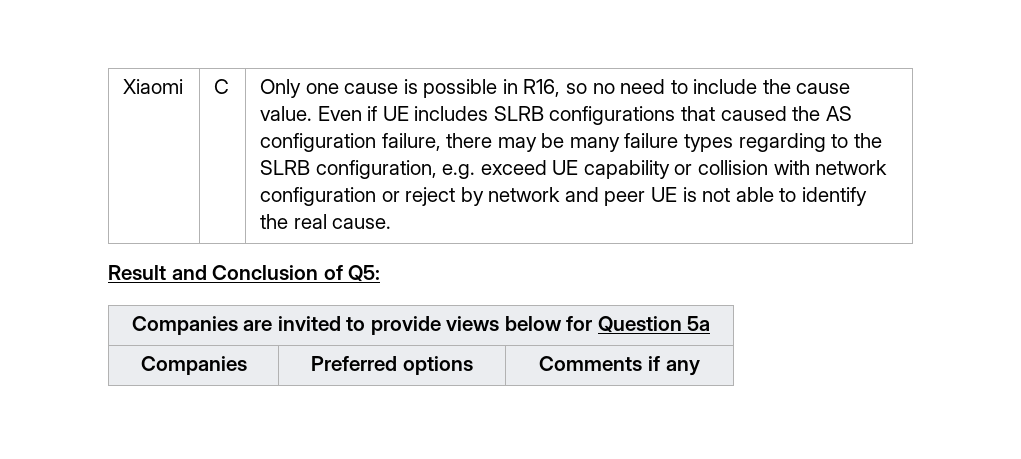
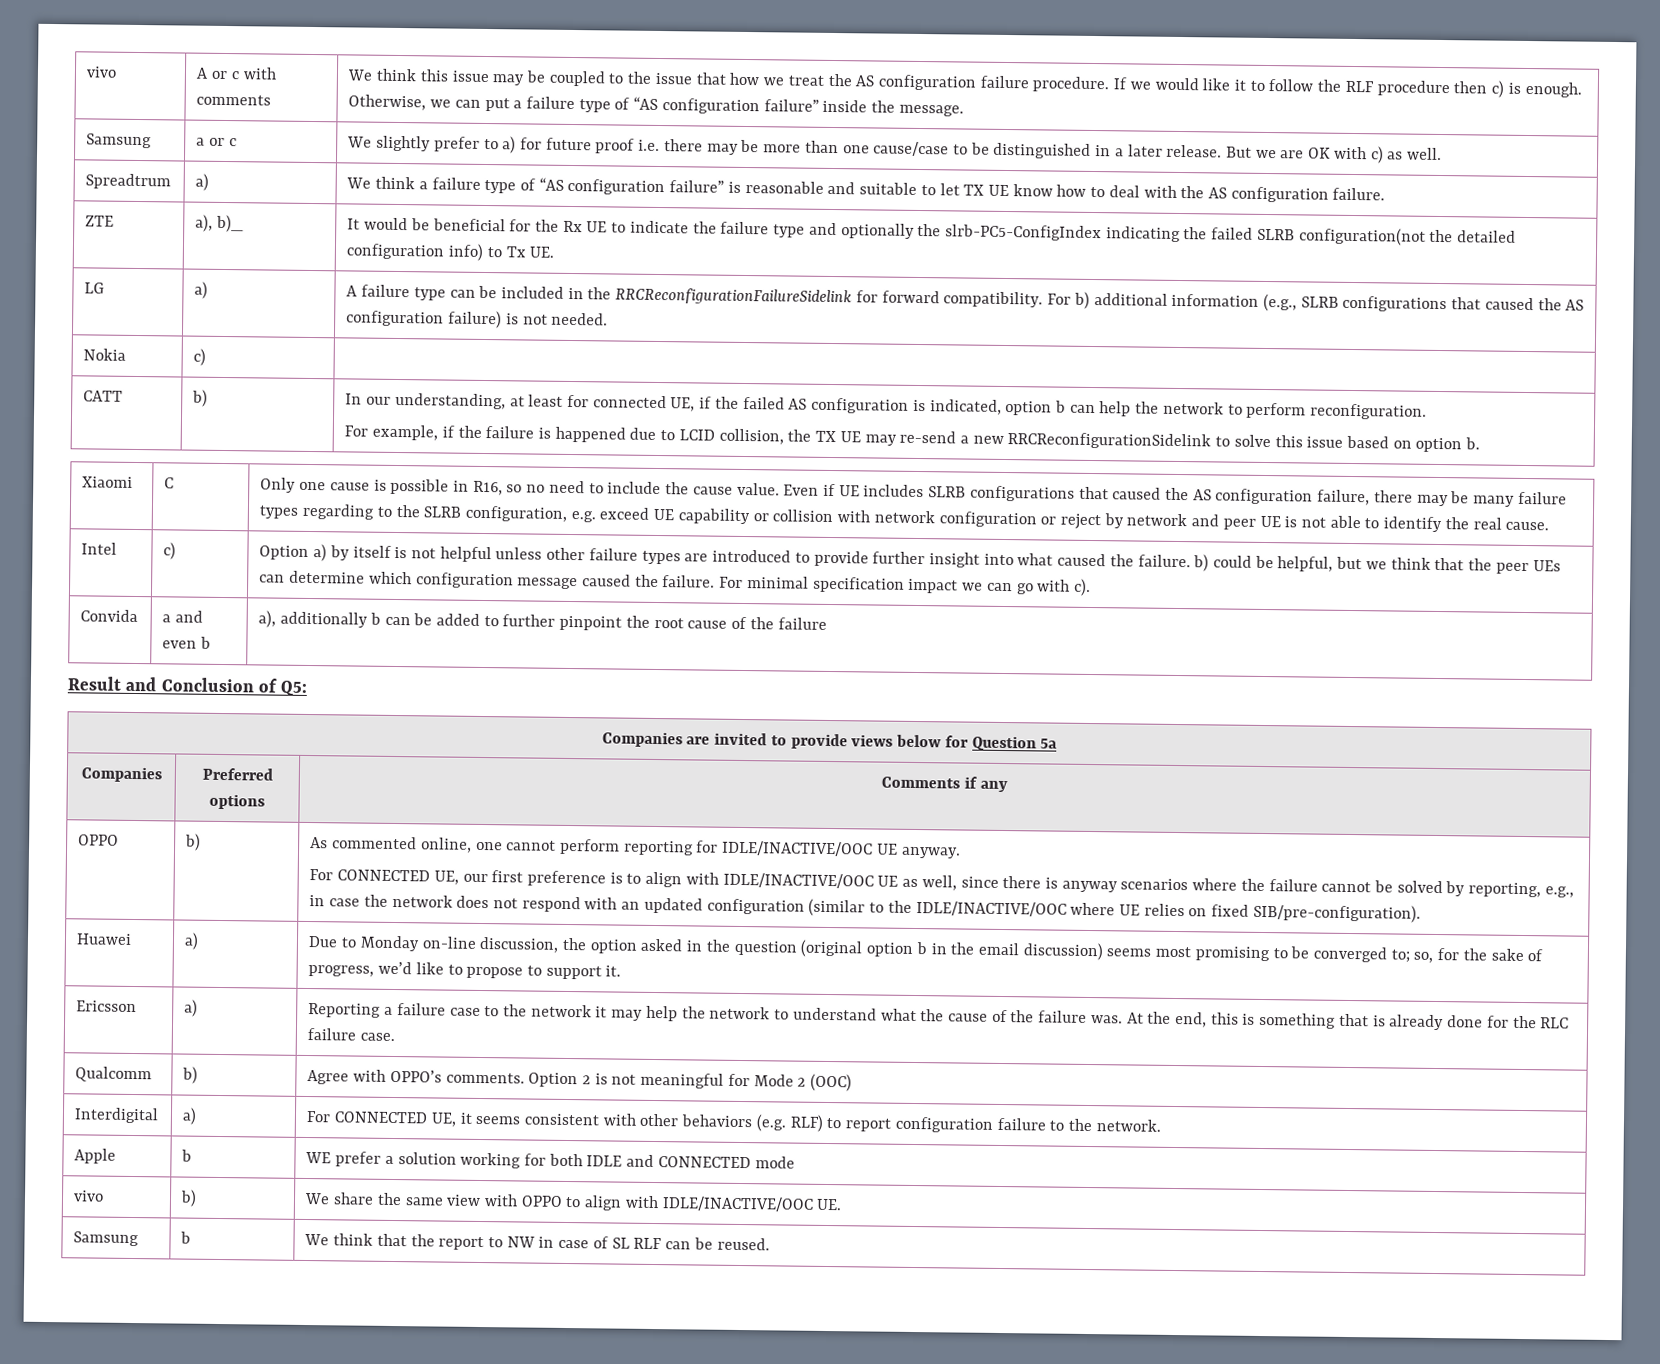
(123, 86) none -> [86,66,118,78] [196,67,277,80] [196,94,272,106] [347,68,1582,98] [348,94,964,117] [86,133,153,149] [196,137,237,147] [347,135,1443,164] [85,173,172,190] [195,173,210,191] [346,176,1386,203] [85,215,115,227] [195,214,245,233] [347,217,1517,246] [346,243,555,261] [84,282,105,294] [194,281,209,299] [346,284,1585,313] [346,310,609,329] [83,348,127,361] [193,348,207,366] [83,390,124,402] [192,389,209,407] [345,392,1428,420] [344,424,1481,453] vivo | A or c with comments | We think this issue may be coupled to the issue that how we treat the AS configuration failure procedure. If we would like it to follow the RLF procedure then c) is enough. Otherwise, we can put a failure type of “AS configuration failure” inside the message. // Samsung | a or c | We slightly prefer to a) for future proof i.e. there may be more than one cause/case to be distinguished in a later release. But we are OK with c) as well. // Spreadtrum | a) | We think a failure type of “AS configuration failure” is reasonable and suitable to let TX UE know how to deal with the AS configuration failure. // ZTE | a), b)_ | It would be beneficial for the Rx UE to indicate the failure type and optionally the slrb-PC5-ConfigIndex indicating the failed SLRB configuration(not the detailed configuration info) to Tx UE. // LG | a) | A failure type can be included in the RRCReconfigurationFailureSidelink for forward compatibility. For b) additional information (e.g., SLRB configurations that caused the AS configuration failure) is not needed. // Nokia | c) | // CATT | b) | In our understanding, at least for connected UE, if the failed AS configuration is indicated, option b can help the network to perform reconfiguration. // For example, if the failure is happened due to LCID collision, the TX UE may re-send a new RRCReconfigurationSidelink to solve this issue based on option b. //
(392, 223) none -> [81,542,118,555] [163,542,177,560] [259,544,1561,575] [259,570,1091,596] [80,609,139,623] [162,610,204,623] [162,636,212,649] [258,610,827,631] // Intel | c) | Option a) by itself is not helpful unless other failure types are introduced to provide further insight into what caused the failure. b) could be helpful, but we think that the peer UEs can determine which configuration message caused the failure. For minimal specification impact we can go with c). // Convida | a and even b | a), additionally b can be added to further pinpoint the root cause of the failure
(700, 368) none -> [78,834,120,846] [185,833,202,851] [310,836,961,859] [309,869,1574,898] [309,894,1421,923] [76,933,133,945] [184,932,200,950] [308,935,1544,963] [308,961,622,980] [76,1000,138,1013] [184,999,199,1017] [308,1003,1570,1031] [307,1028,396,1042] [75,1066,153,1083] [182,1066,199,1084] [307,1069,853,1092] [74,1107,160,1124] [182,1107,198,1125] [306,1111,1161,1133] [74,1148,117,1164] [181,1149,193,1162] [305,1151,795,1169] [73,1190,105,1202] [180,1189,198,1207] [304,1192,843,1212] [73,1231,140,1247] [180,1231,192,1244] [304,1233,770,1251] // OPPO | b) | As commented online, one cannot perform reporting for IDLE/INACTIVE/OOC UE anyway. // For CONNECTED UE, our first preference is to align with IDLE/INACTIVE/OOC UE as well, since there is anyway scenarios where the failure cannot be solved by reporting, e.g., in case the network does not respond with an updated configuration (similar to the IDLE/INACTIVE/OOC where UE relies on fixed SIB/pre-configuration). // Huawei | a) | Due to Monday on-line discussion, the option asked in the question (original option b in the email discussion) seems most promising to be converged to; so, for the sake of progress, we’d like to propose to support it. // Ericsson | a) | Reporting a failure case to the network it may help the network to understand what the cause of the failure was. At the end, this is something that is already done for the RLC failure case. // Qualcomm | b) | Agree with OPPO’s comments. Option 2 is not meaningful for Mode 2 (OOC) // Interdigital | a) | For CONNECTED UE, it seems consistent with other behaviors (e.g. RLF) to report configuration failure to the network. // Apple | b | WE prefer a solution working for both IDLE and CONNECTED mode // vivo | b) | We share the same view with OPPO to align with IDLE/INACTIVE/OOC UE. // Samsung | b | We think that the report to NW in case of SL RLF can be reused.

